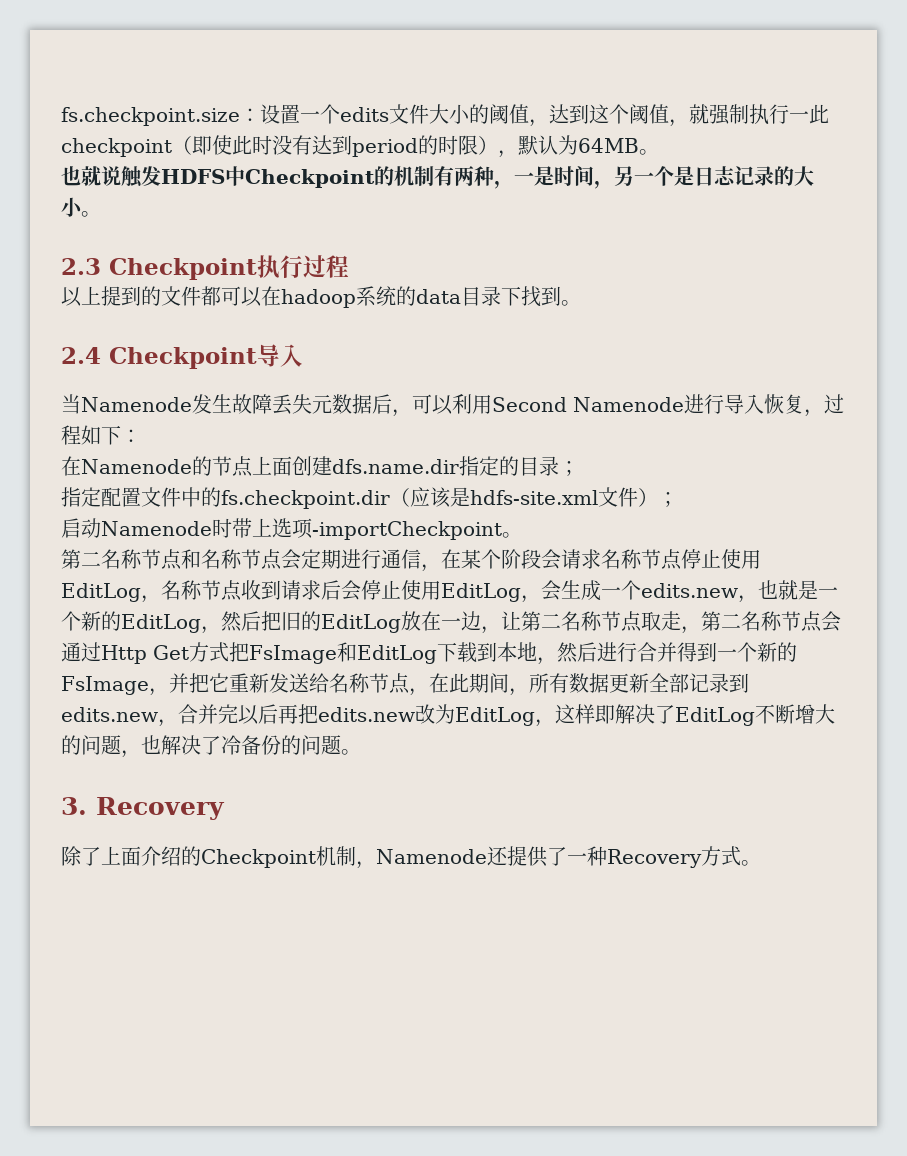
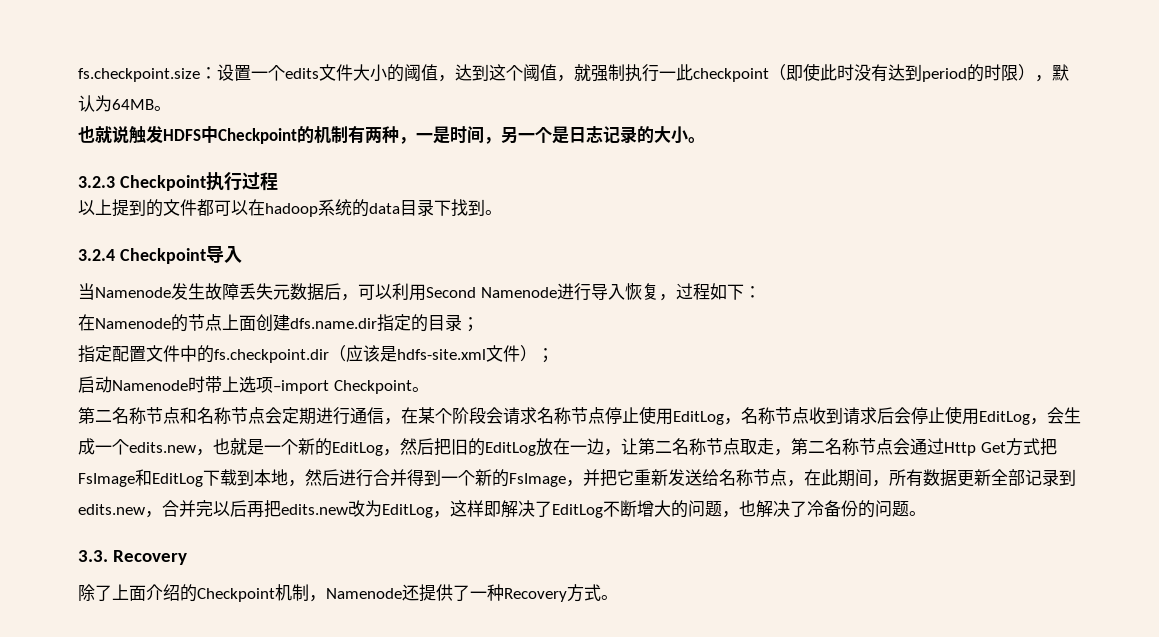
[61,258,101,275] 2.3 -> [78,176,115,188] 3.2.3
[61,347,101,364] 2.4 -> [78,249,115,261] 3.2.4
[312,521,502,540] -importCheckpoint -> [273,380,412,394] –import Checkpoint
[61,797,87,815] 3. -> [78,550,108,562] 3.3.

